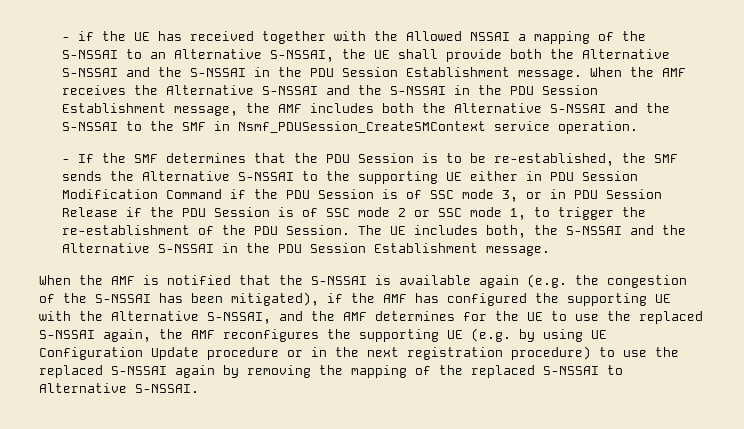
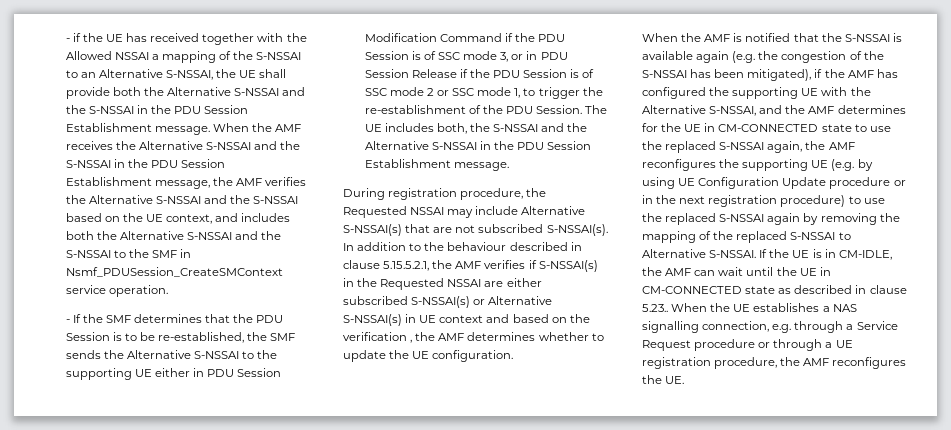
(302, 108) none -> [265,177,307,186] [65,195,299,204] [65,213,239,224] verifies the Alternative S-NSSAI and the S-NSSAI based on the UE context, and
(550, 251) none -> [343,188,547,200] [343,206,586,218] [343,224,608,236] [343,242,582,251] [343,260,598,272] [343,278,542,290] [343,296,553,308] [343,314,590,326] [343,332,604,343] [343,350,514,362] // During registration procedure, the Requested NSSAI may include Alternative S-NSSAI(s) that are not subscribed S-NSSAI(s). In addition to the behaviour described in clause 5.15.5.2.1, the AMF verifies if S-NSSAI(s) in the Requested NSSAI are either subscribed S-NSSAI(s) or Alternative S-NSSAI(s) in UE context and based on the verification , the AMF determines whether to update the UE configuration.
(543, 316) none -> [704,123,852,132] in CM-CONNECTED state
(199, 388) none -> [759,249,892,260] [642,267,831,276] [642,285,907,294] [642,303,857,312] [642,321,898,333] [642,339,853,351] [642,357,907,369] [642,375,685,384] If the UE is in CM-IDLE, the AMF can wait until the UE in CM-CONNECTED state as described in clause 5.23.. When the UE establishes a NAS signalling connection, e.g. through a Service Request procedure or through a UE registration procedure, the AMF reconfigures the UE.

